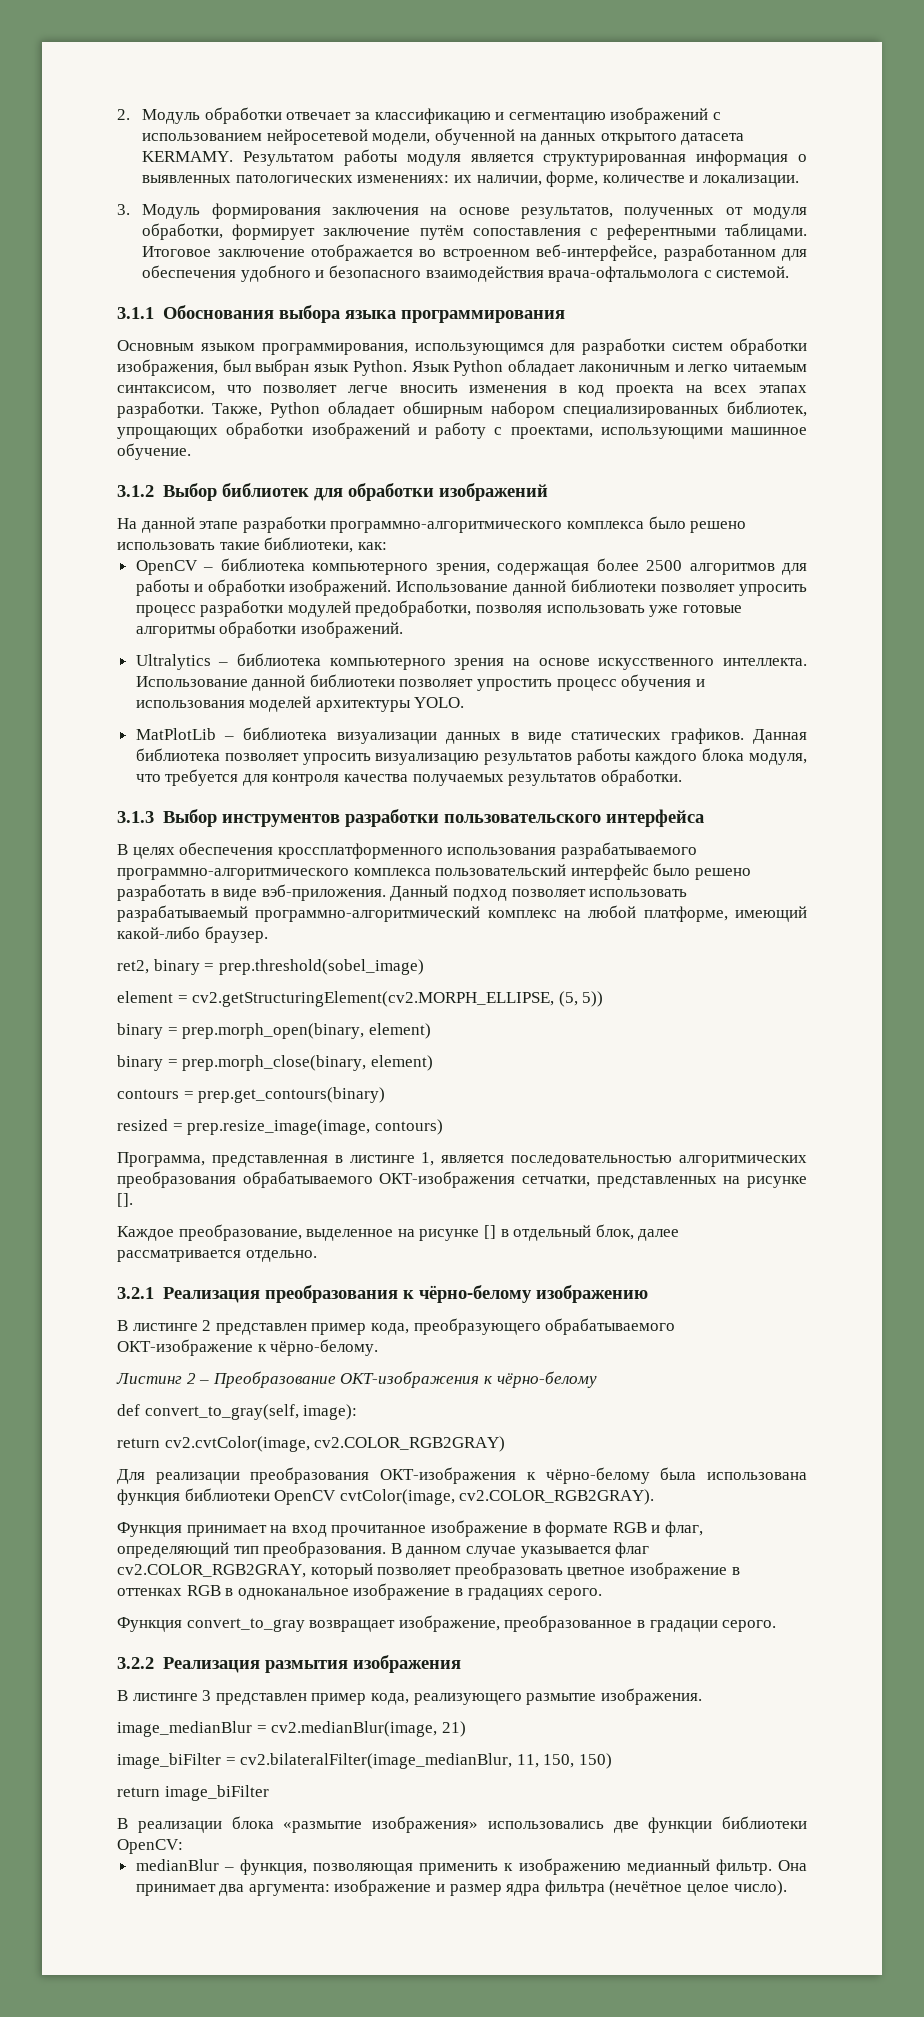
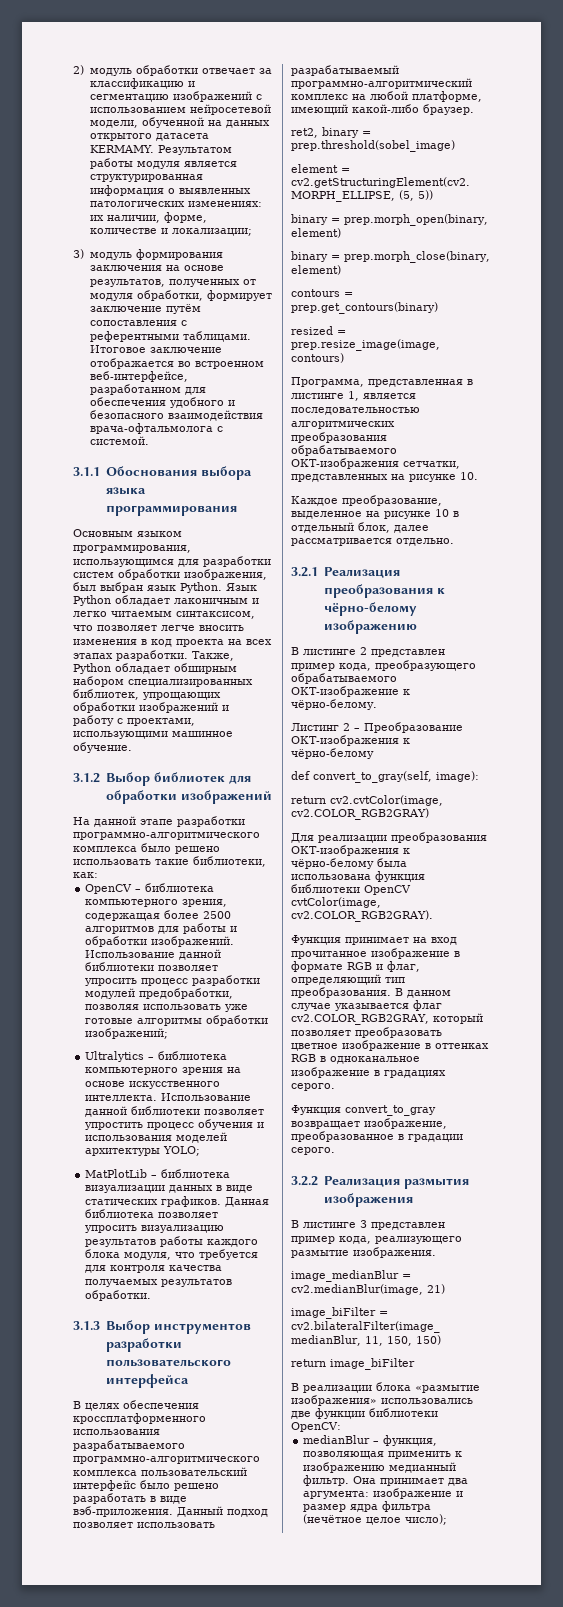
[117,109,201,124] 2. Модуль -> [73,65,132,76] 2) модуль
[702,175,799,187] [117,204,201,219] локализации. // 3. Модуль -> [171,228,252,236] [73,249,132,260] локализации; // 3) модуль
[300,621,403,638] изображений. -> [85,1028,169,1039] изображений;
[414,697,465,708] YOLO. -> [163,1146,201,1156] YOLO;
[117,1193,133,1207] []. -> [460,472,478,480] 10.
[483,1225,496,1239] [] -> [435,509,449,517] 10
[733,1880,787,1896] число). -> [405,1514,448,1525] число);

